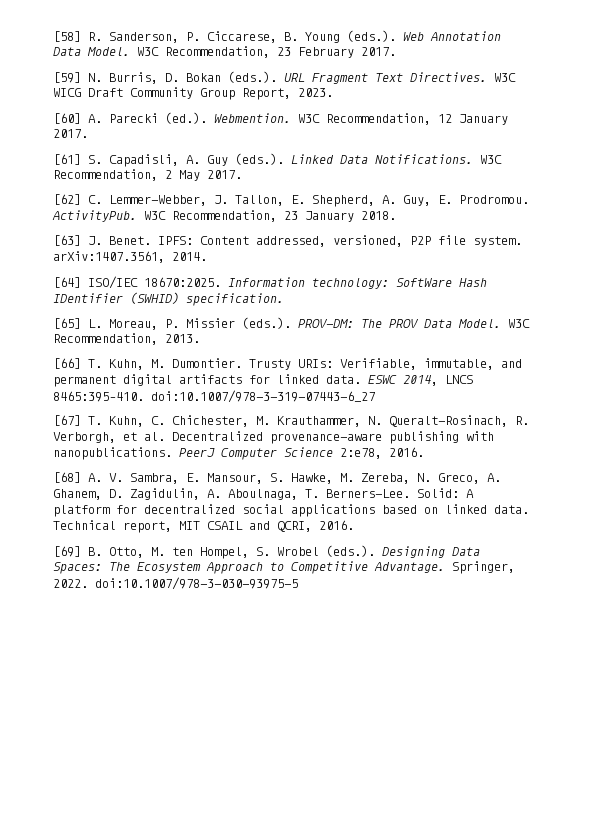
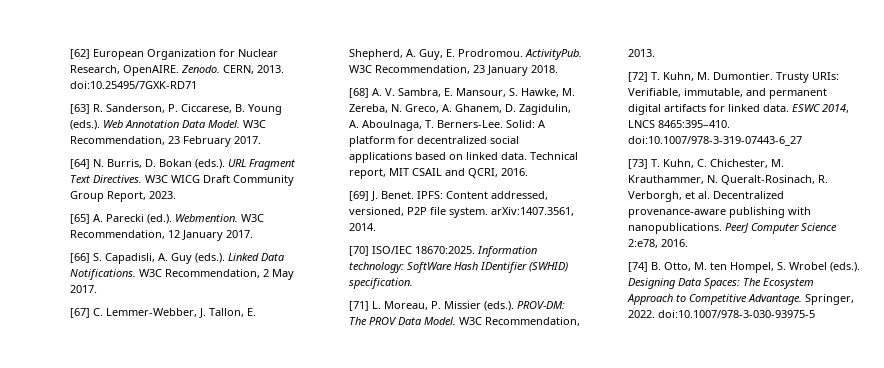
[53,31,82,42] [58] -> [69,49,278,60] [69,65,284,76] [69,81,197,89] [69,104,90,114] [62] European Organization for Nuclear Research, OpenAIRE. Zenodo. CERN, 2013. doi:10.25495/7GXK-RD71 // [63]
[53,72,82,83] [59] -> [69,159,90,169] [64]
[53,113,82,124] [60] -> [69,214,90,224] [65]
[53,154,82,165] [61] -> [69,253,90,263] [66]
[53,194,82,205] [62] -> [69,308,90,318] [67]
[53,235,523,247] [53,251,208,263] [53,276,488,289] [53,292,285,306] [53,317,531,330] [53,333,201,345] [53,358,523,370] [53,374,474,387] [53,390,376,403] [53,415,530,427] [53,431,495,444] [53,447,425,460] // [63] J. Benet. IPFS: Content addressed, versioned, P2P file system. arXiv:1407.3561, 2014. // [64] ISO/IEC 18670:2025. Information technology: SoftWare Hash IDentifier (SWHID) specification. // [65] L. Moreau, P. Missier (eds.). PROV-DM: The PROV Data Model. W3C Recommendation, 2013. // [66] T. Kuhn, M. Dumontier. Trusty URIs: Verifiable, immutable, and permanent digital artifacts for linked data. ESWC 2014, LNCS 8465:395–410. doi:10.1007/978-3-319-07443-6_27 // [67] T. Kuhn, C. Chichester, M. Krauthammer, N. Queralt-Rosinach, R. Verborgh, et al. Decentralized provenance-aware publishing with nanopublications. PeerJ Computer Science 2:e78, 2016. -> (558, 69) none
(82, 551) none -> [370,191,548,201] [348,207,574,218] [348,223,376,231] [348,246,537,257] [348,262,568,273] [348,278,413,289] [348,301,565,311] [348,317,580,326] [627,49,655,57] [627,72,839,83] [627,88,827,99] [627,104,849,115] [627,120,730,128] [627,136,802,146] [627,159,784,169] [627,175,828,185] [627,191,784,202] [627,207,811,218] [627,223,837,234] [627,239,688,248] [627,262,648,272] J. Benet. IPFS: Content addressed, versioned, P2P file system. arXiv:1407.3561, 2014. // [70] ISO/IEC 18670:2025. Information technology: SoftWare Hash IDentifier (SWHID) specification. // [71] L. Moreau, P. Missier (eds.). PROV-DM: The PROV Data Model. W3C Recommendation, 2013. // [72] T. Kuhn, M. Dumontier. Trusty URIs: Verifiable, immutable, and permanent digital artifacts for linked data. ESWC 2014, LNCS 8465:395–410. doi:10.1007/978-3-319-07443-6_27 // [73] T. Kuhn, C. Chichester, M. Krauthammer, N. Queralt-Rosinach, R. Verborgh, et al. Decentralized provenance-aware publishing with nanopublications. PeerJ Computer Science 2:e78, 2016. // [74]

